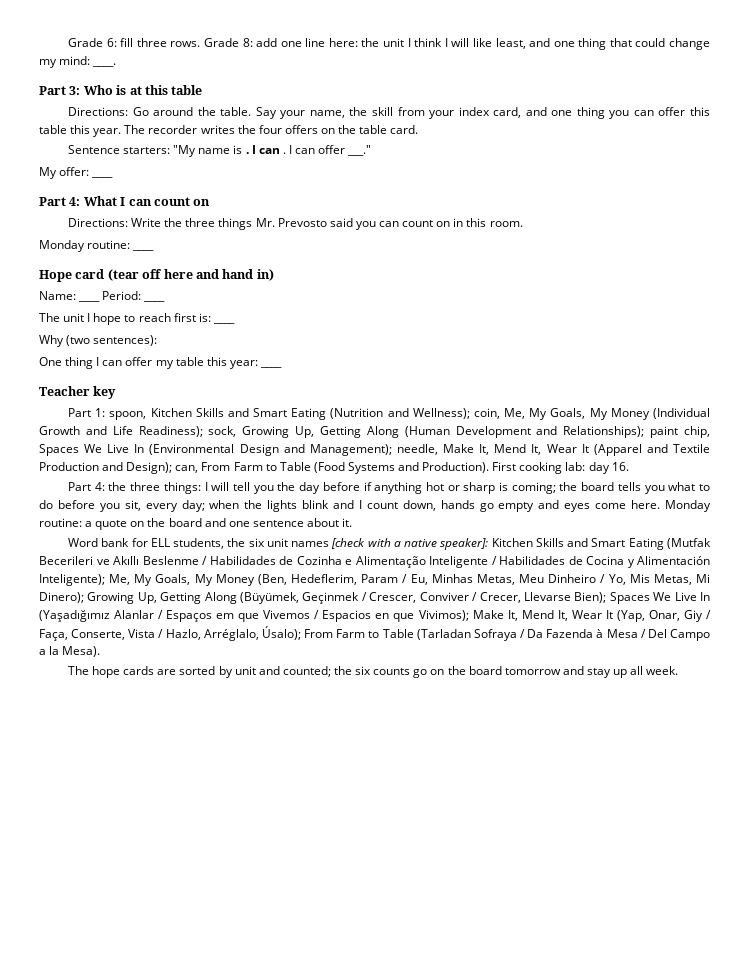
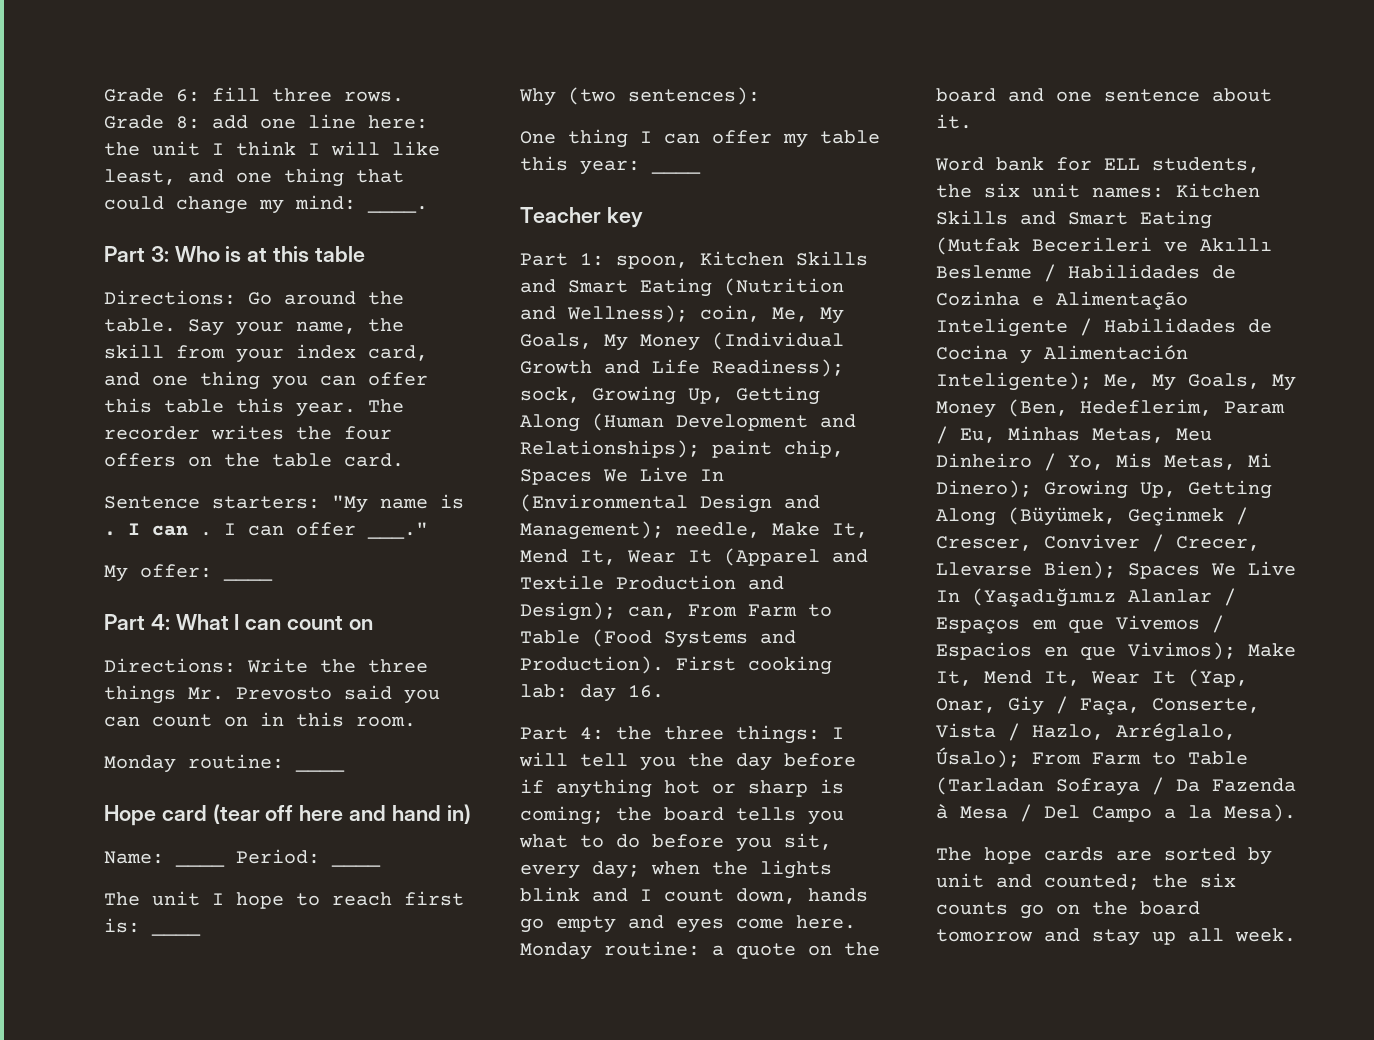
[291,538,489,550] names [check with a native speaker]: -> [1092,187,1164,198] names:

